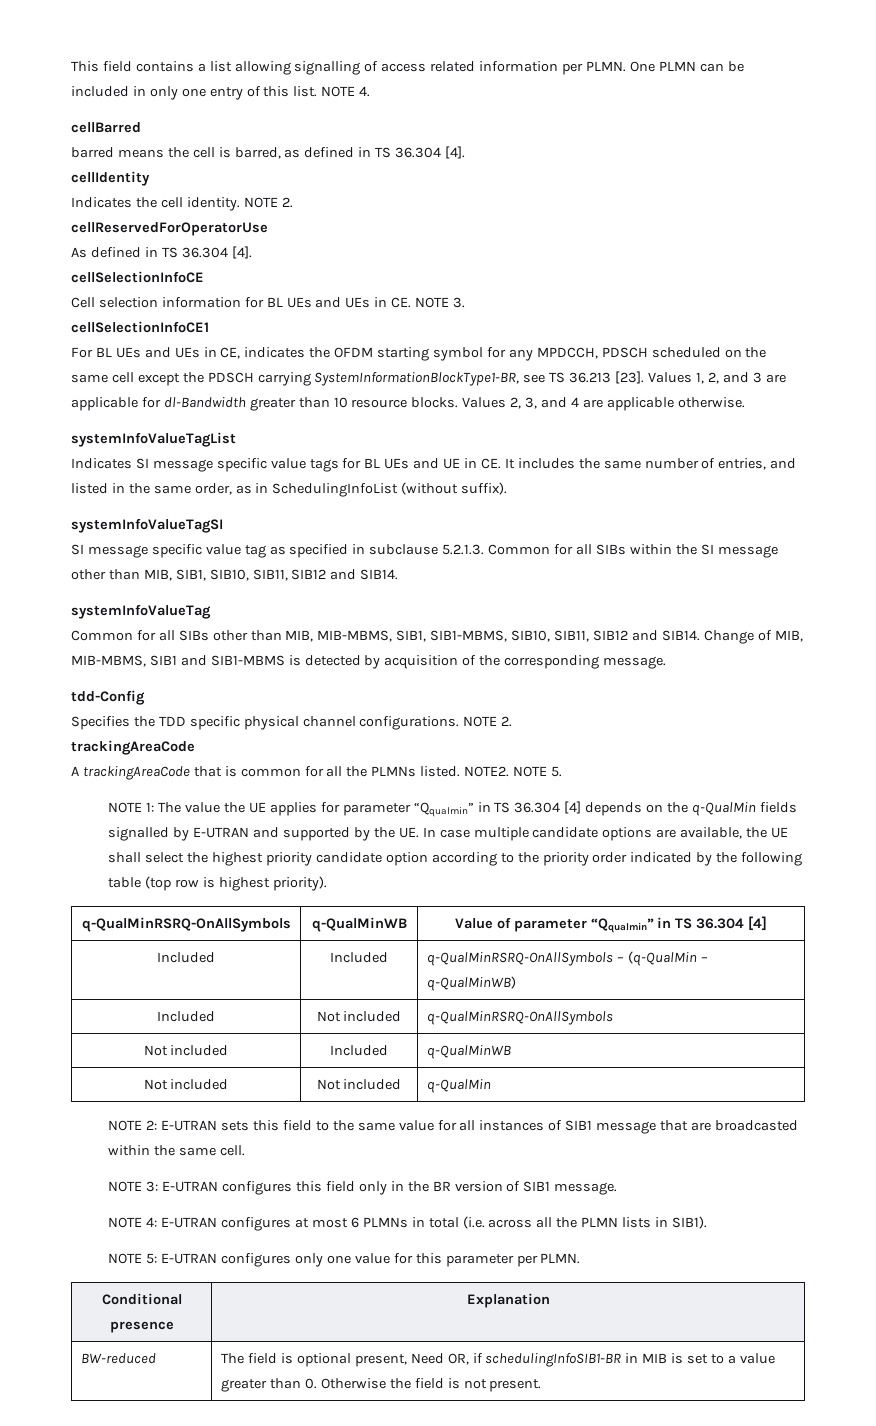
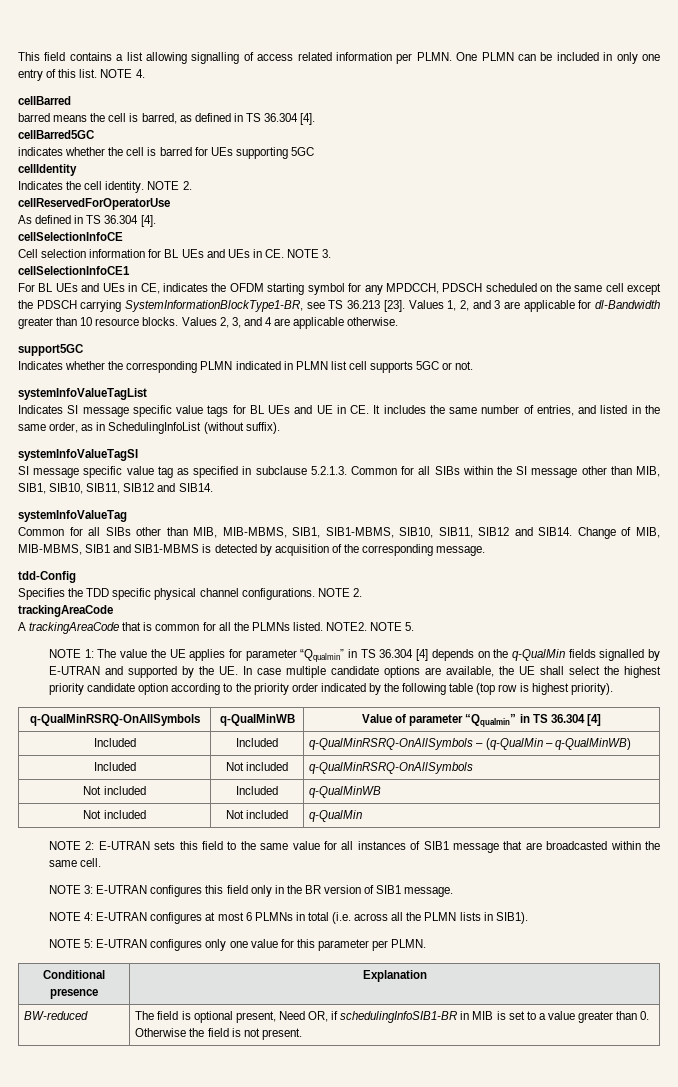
(466, 152) none -> [18,130,94,139] [18,147,314,159] // cellBarred5GC // indicates whether the cell is barred for UEs supporting 5GC
(745, 402) none -> [18,344,83,356] [18,361,474,373] // support5GC // Indicates whether the corresponding PLMN indicated in PLMN list cell supports 5GC or not.

